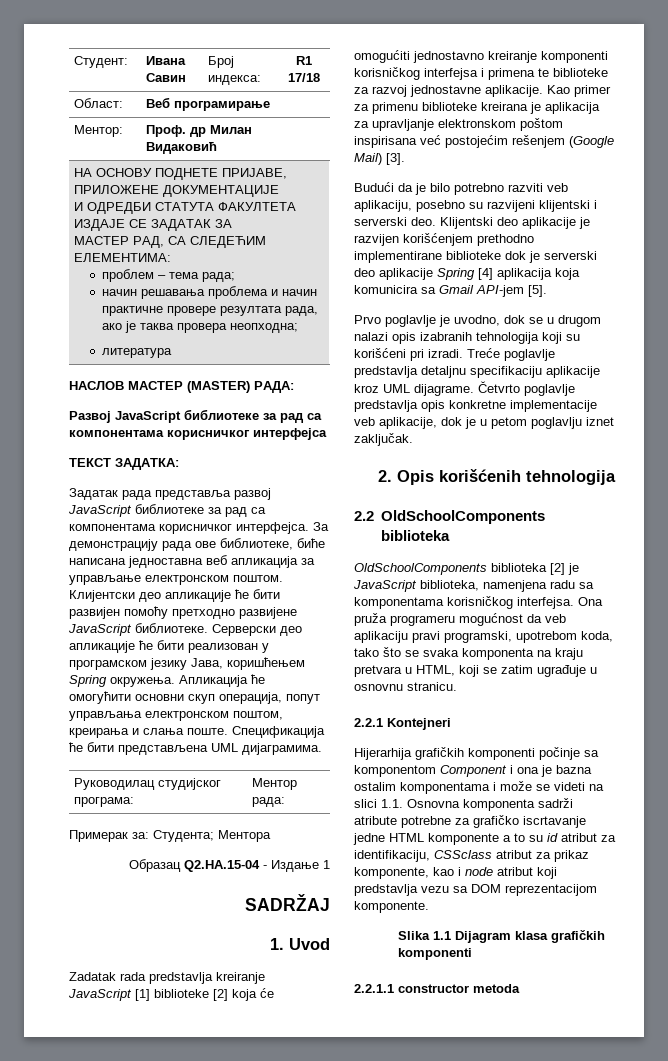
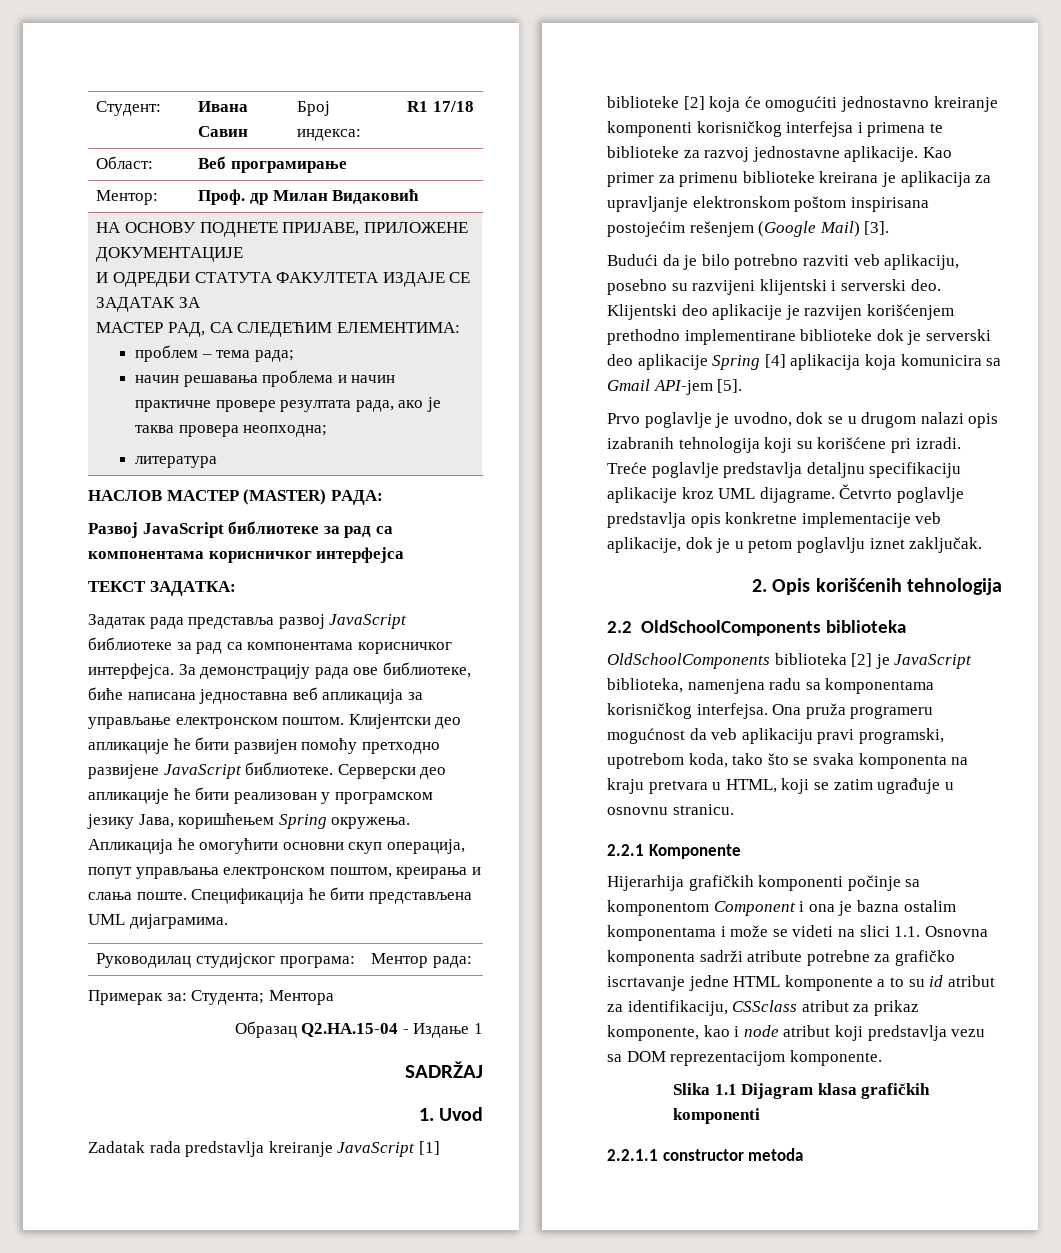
[420,135,441,145] već -> (929, 204) none
[354,348,406,358] korišćeni -> [817,437,887,449] korišćenе
[387,718,451,730] Kontejneri -> [648,844,741,859] Komponente

